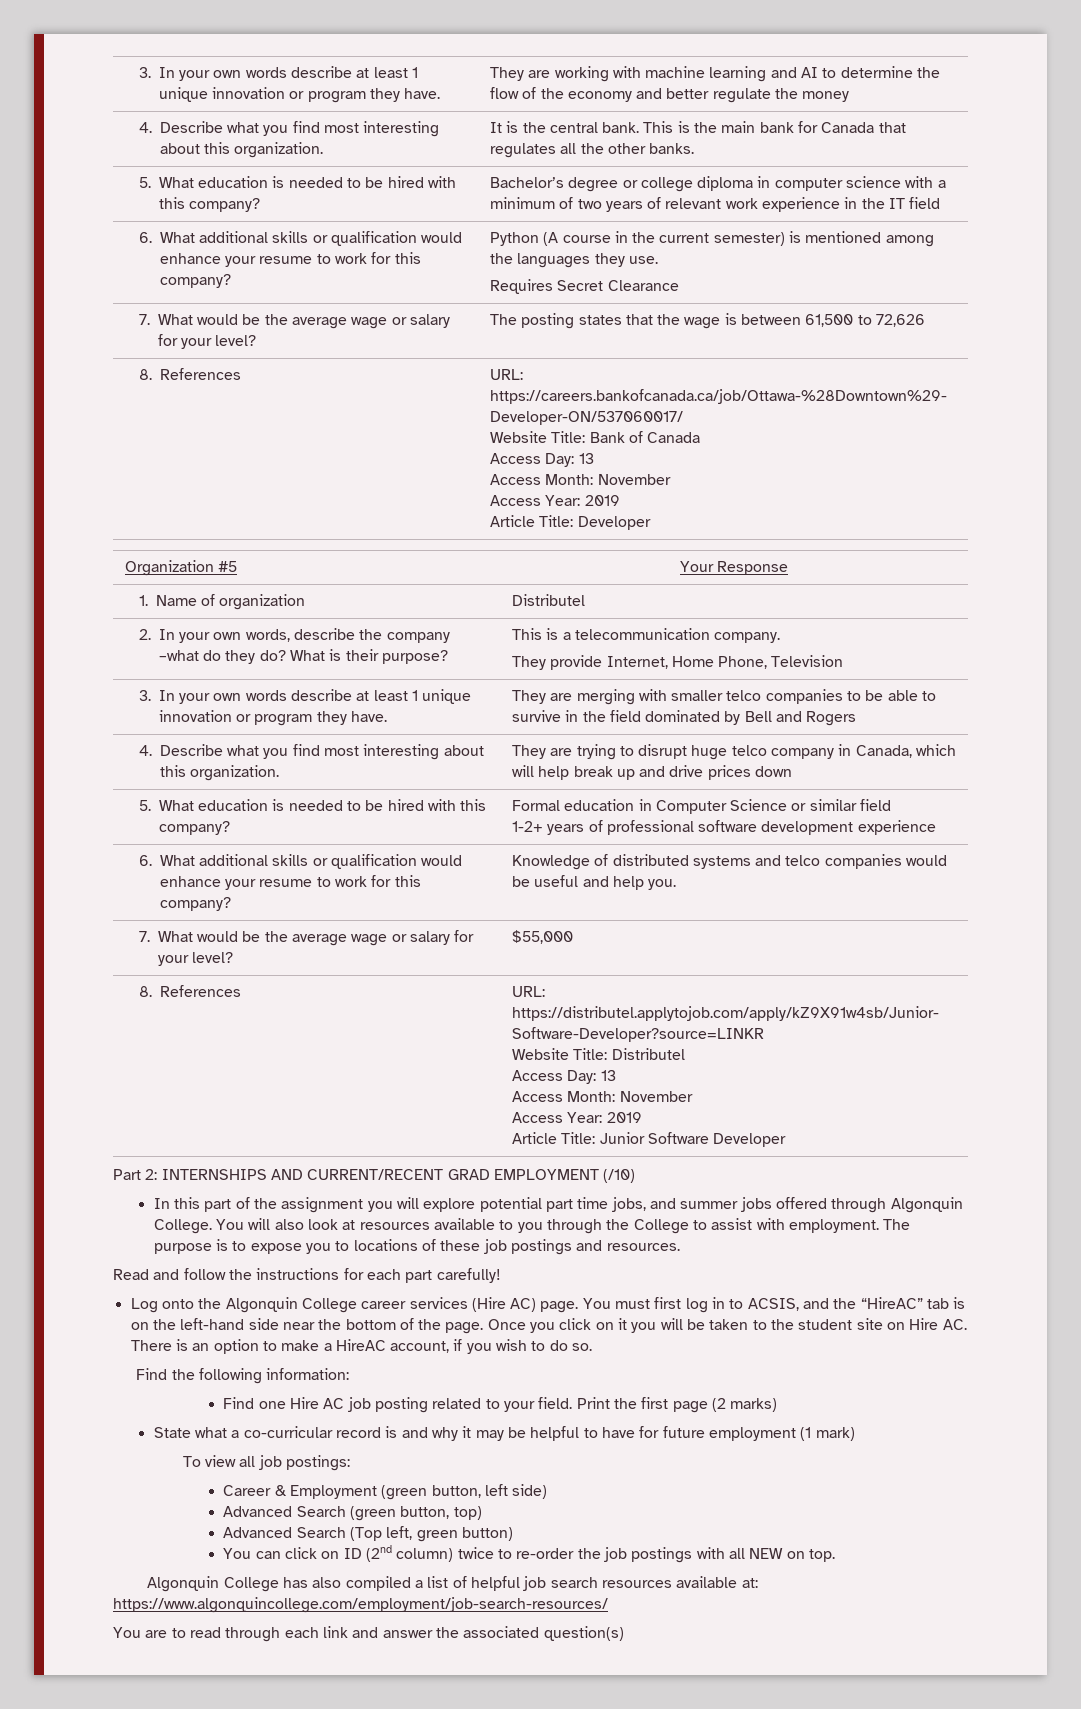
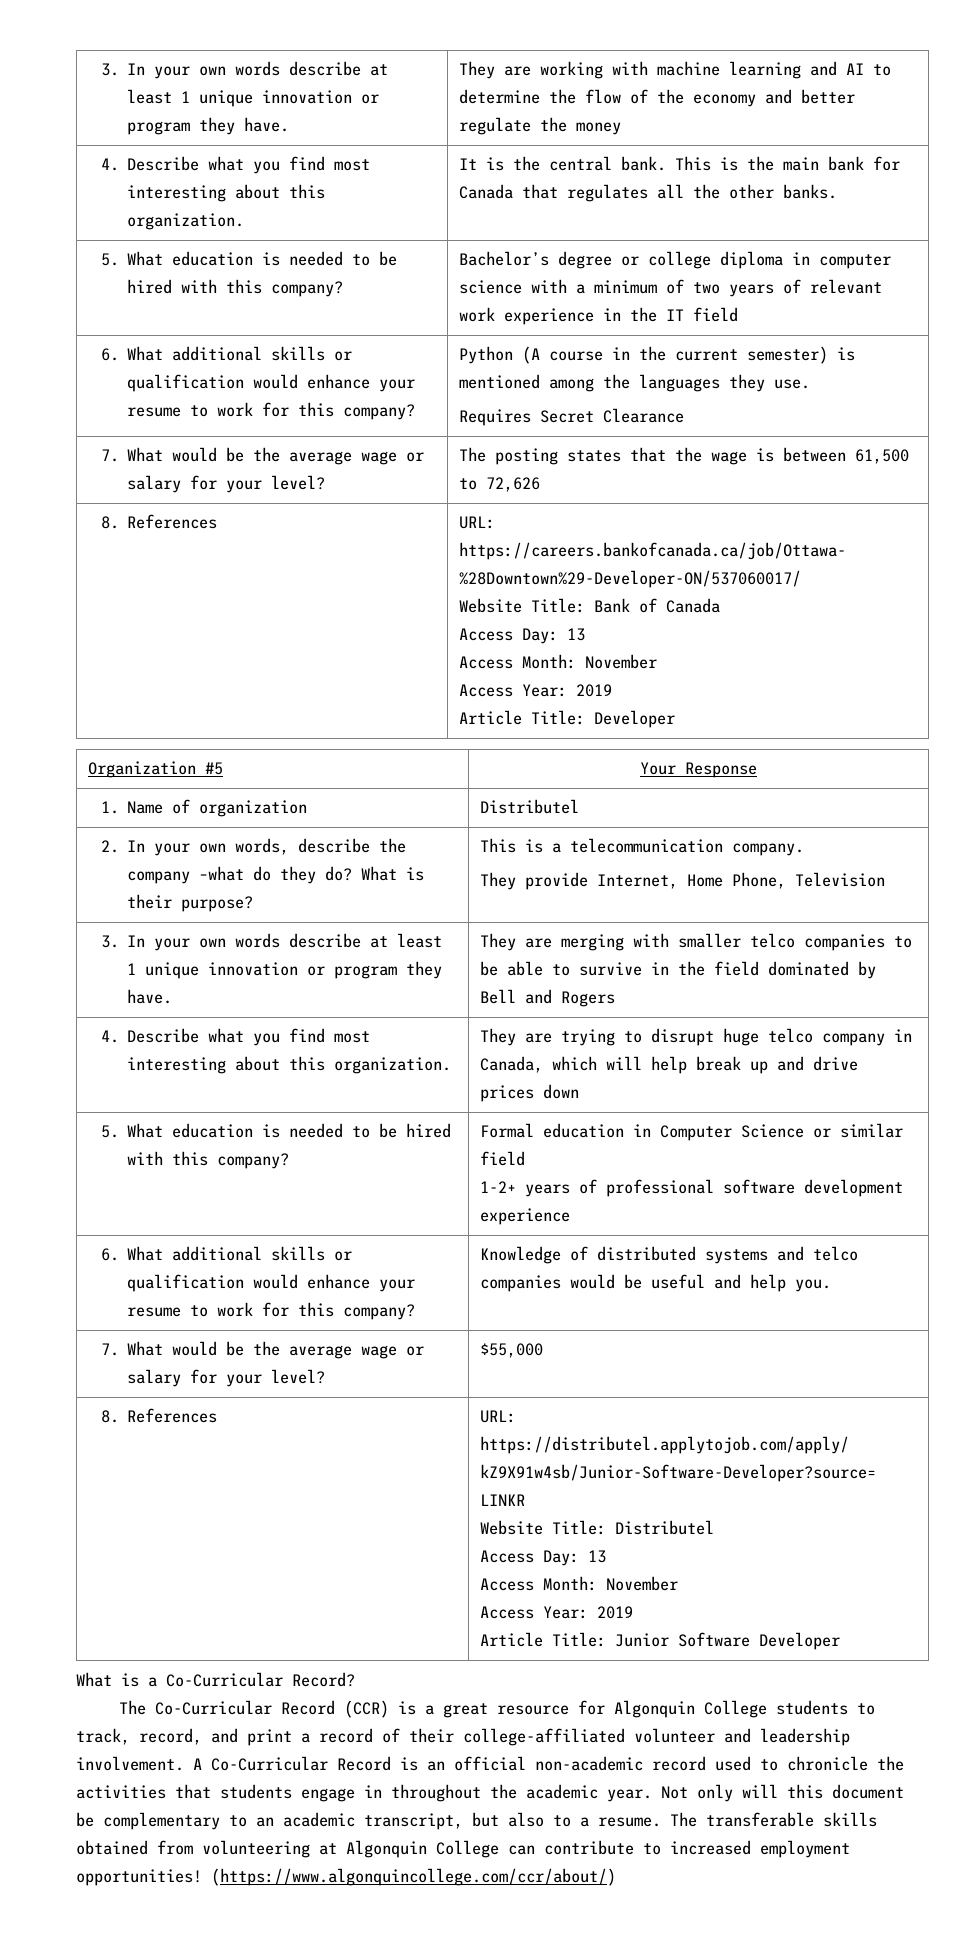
[113,1169,636,1183] [153,1197,963,1213] [153,1218,911,1234] [153,1239,680,1255] [113,1268,501,1283] [130,1297,966,1313] [130,1318,967,1334] [130,1339,593,1354] [136,1368,350,1384] [223,1397,778,1413] [153,1426,855,1441] [182,1455,350,1471] [223,1484,548,1500] [223,1506,482,1521] [223,1526,514,1542] [223,1545,835,1563] [147,1576,758,1592] [113,1597,608,1613] [113,1626,624,1642] Part 2: INTERNSHIPS AND CURRENT/RECENT GRAD EMPLOYMENT (/10) // In this part of the assignment you will explore potential part time jobs, and summer jobs offered through Algonquin College. You will also look at resources available to you through the College to assist with employment. The purpose is to expose you to locations of these job postings and resources. // Read and follow the instructions for each part carefully! // Log onto the Algonquin College career services (Hire AC) page. You must first log in to ACSIS, and the “HireAC” tab is on the left-hand side near the bottom of the page. Once you click on it you will be taken to the student site on Hire AC. There is an option to make a HireAC account, if you wish to do so. // Find the following information: // Find one Hire AC job posting related to your field. Print the first page (2 marks) // State what a co-curricular record is and why it may be helpful to have for future employment (1 mark) // To view all job postings: // Career & Employment (green button, left side) // Advanced Search (green button, top) // Advanced Search (Top left, green button) // You can click on ID (2nd column) twice to re-order the job postings with all NEW on top. // Algonquin College has also compiled a list of helpful job search resources available at: https://www.algonquincollege.com/employment/job-search-resources/ // You are to read through each link and answer the associated question(s) -> [76,1672,355,1687] [118,1700,875,1718] [76,1728,850,1746] [76,1756,904,1771] [76,1784,904,1802] [76,1812,877,1830] [76,1840,850,1858] [76,1868,616,1886] What is a Co-Curricular Record? // The Co-Curricular Record (CCR) is a great resource for Algonquin College students to track, record, and print a record of their college-affiliated volunteer and leadership involvement. A Co-Curricular Record is an official non-academic record used to chronicle the activities that students engage in throughout the academic year. Not only will this document be complementary to an academic transcript, but also to a resume. The transferable skills obtained from volunteering at Algonquin College can contribute to increased employment opportunities! (https://www.algonquincollege.com/ccr/about/)

